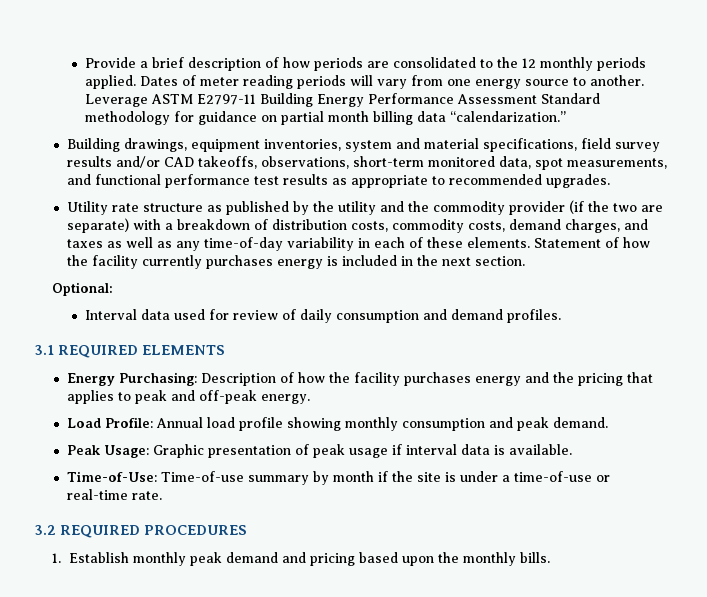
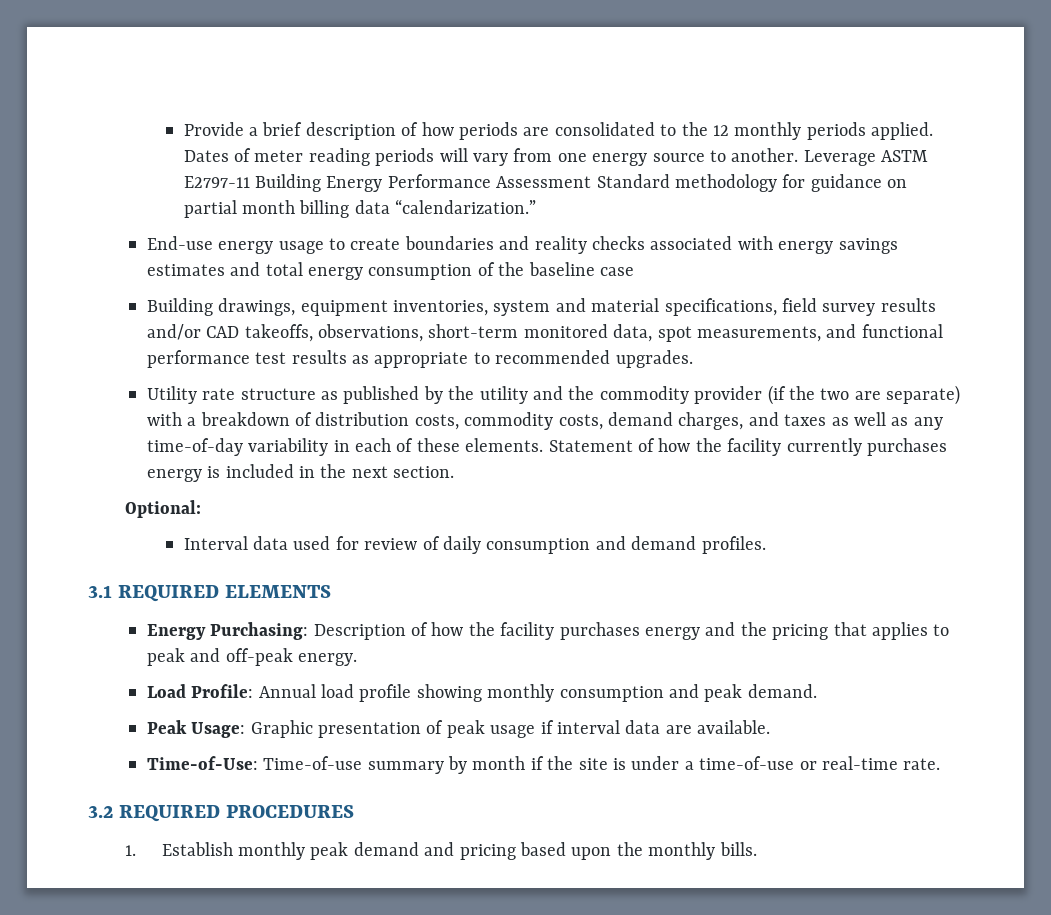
(566, 116) none -> [146,236,898,254] [146,262,634,280] // End-use energy usage to create boundaries and reality checks associated with energy savings estimates and total energy consumption of the baseline case
[494,445,506,455] is -> [665,725,692,734] are

